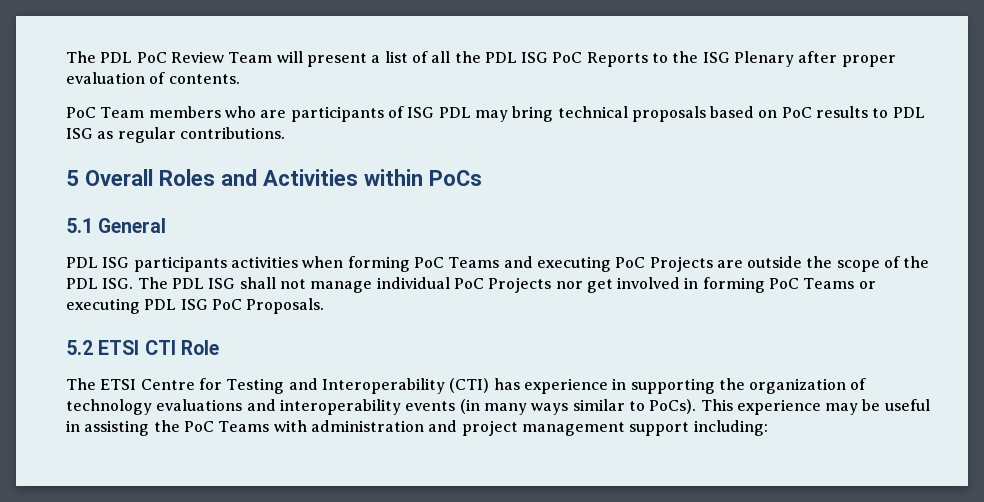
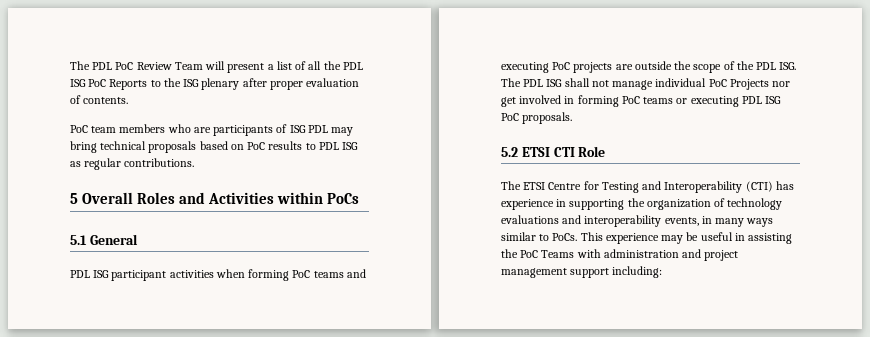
[734,51,795,67] Plenary -> [201,78,240,90] plenary
[100,107,145,118] Team -> [91,126,117,133] team
[133,256,227,272] participants -> [111,270,167,281] participant
[448,257,500,268] Teams -> [313,271,344,278] teams
[649,256,713,272] Projects -> [573,62,613,73] projects
[803,278,855,289] Teams -> [643,97,674,104] teams
[246,298,325,314] Proposals. -> [522,112,573,124] proposals.
[405,399,480,414] events (in -> [664,216,712,226] events, in
[649,399,697,414] PoCs). -> [552,233,578,241] PoCs.

